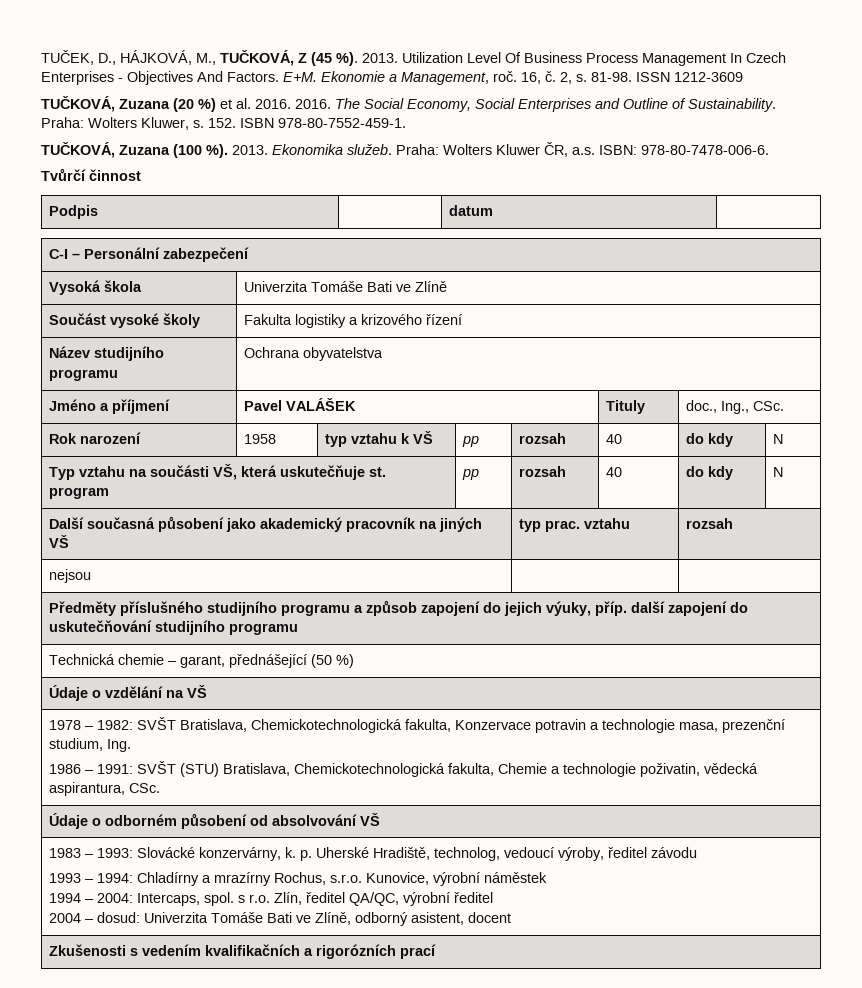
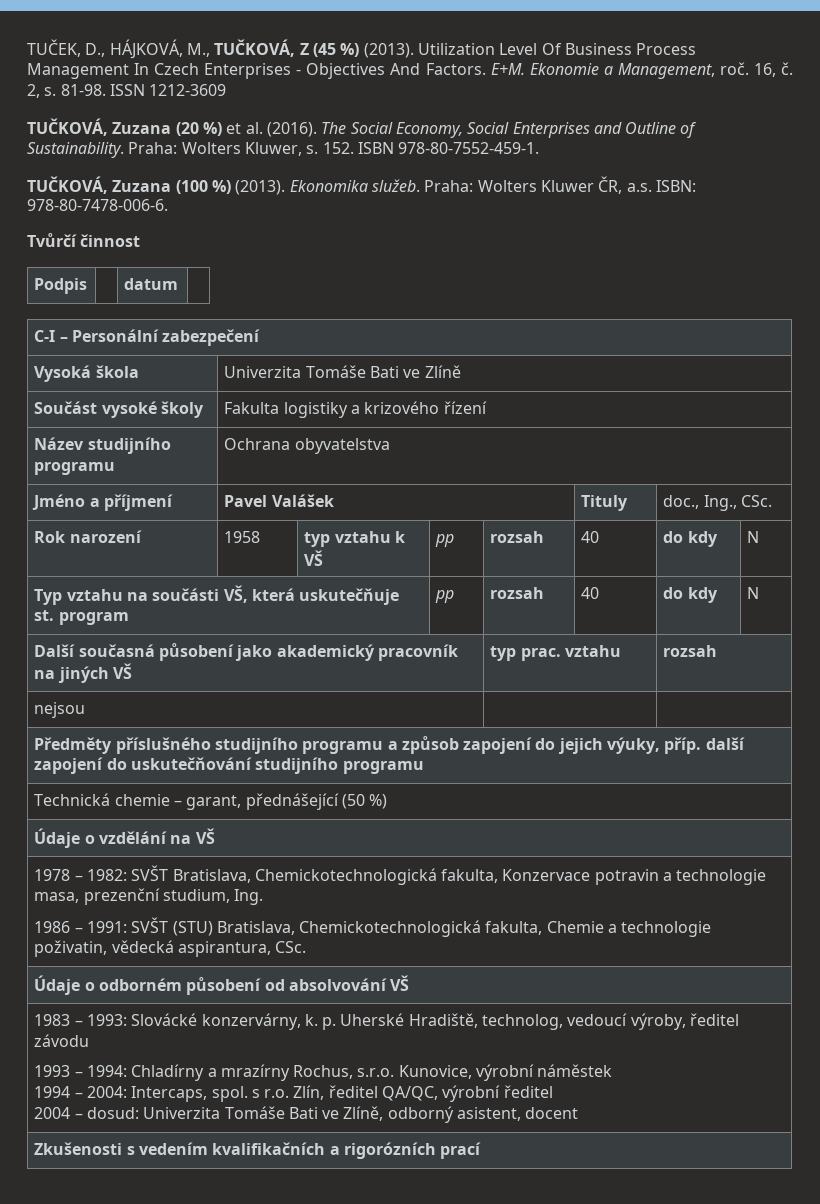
[336,52,398,66] %). 2013. -> [340,43,414,58] %) (2013).
[255,99,331,109] 2016. 2016. -> [266,122,317,137] (2016).
[206,144,268,158] %). 2013. -> [211,180,286,195] %) (2013).
[285,398,356,411] VALÁŠEK -> [271,494,334,507] Valášek

